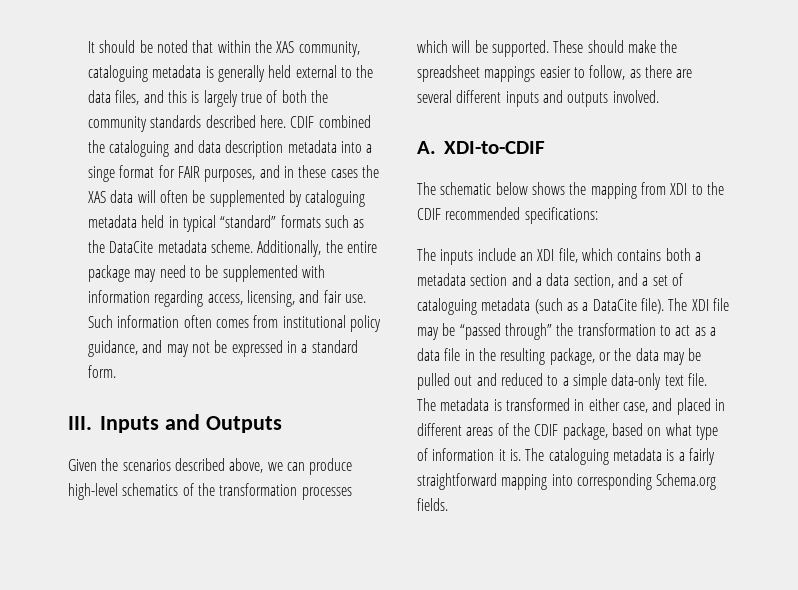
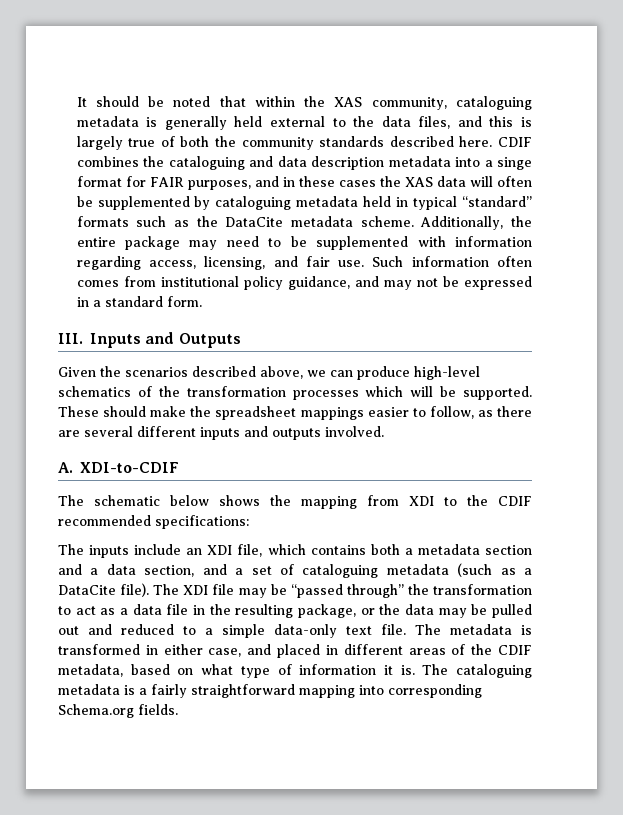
[318,115,371,128] combined -> [76,156,139,167] combines
[562,423,608,440] package, -> [58,664,123,677] metadata,

